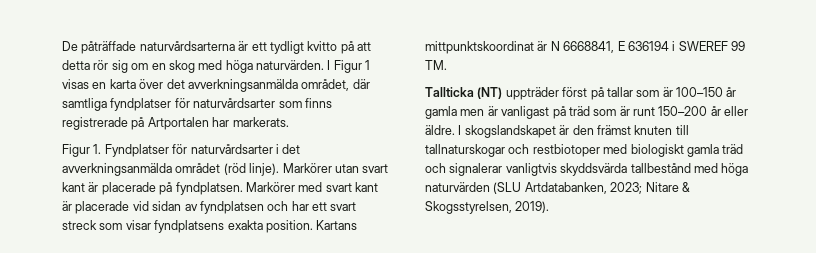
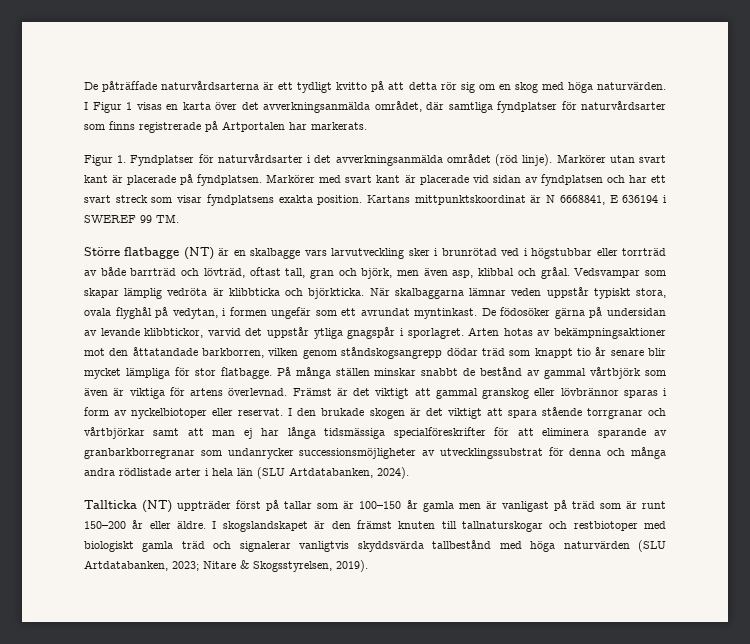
(447, 65) none -> [84,247,666,260] [84,267,666,279] [84,287,666,299] [84,307,667,319] [84,327,667,339] [84,347,666,359] [84,367,666,379] [84,387,667,399] [84,407,666,419] [84,427,667,439] [84,447,666,459] [84,467,409,479] // Större flatbagge (NT) är en skalbagge vars larvutveckling sker i brunrötad ved i högstubbar eller torrträd av både barrträd och lövträd, oftast tall, gran och björk, men även asp, klibbal och gråal. Vedsvampar som skapar lämplig vedröta är klibbticka och björkticka. När skalbaggarna lämnar veden uppstår typiskt stora, ovala flyghål på vedytan, i formen ungefär som ett avrundat myntinkast. De födosöker gärna på undersidan av levande klibbtickor, varvid det uppstår ytliga gnagspår i sporlagret. Arten hotas av bekämpningsaktioner mot den åttatandade barkborren, vilken genom ståndskogsangrepp dödar träd som knappt tio år senare blir mycket lämpliga för stor flatbagge. På många ställen minskar snabbt de bestånd av gammal vårtbjörk som även är viktiga för artens överlevnad. Främst är det viktigt att gammal granskog eller lövbrännor sparas i form av nyckelbiotoper eller reservat. I den brukade skogen är det viktigt att spara stående torrgranar och vårtbjörkar samt att man ej har långa tidsmässiga specialföreskrifter för att eliminera sparande av granbarkborregranar som undanrycker successionsmöjligheter av utvecklingssubstrat för denna och många andra rödlistade arter i hela län (SLU Artdatabanken, 2024).

